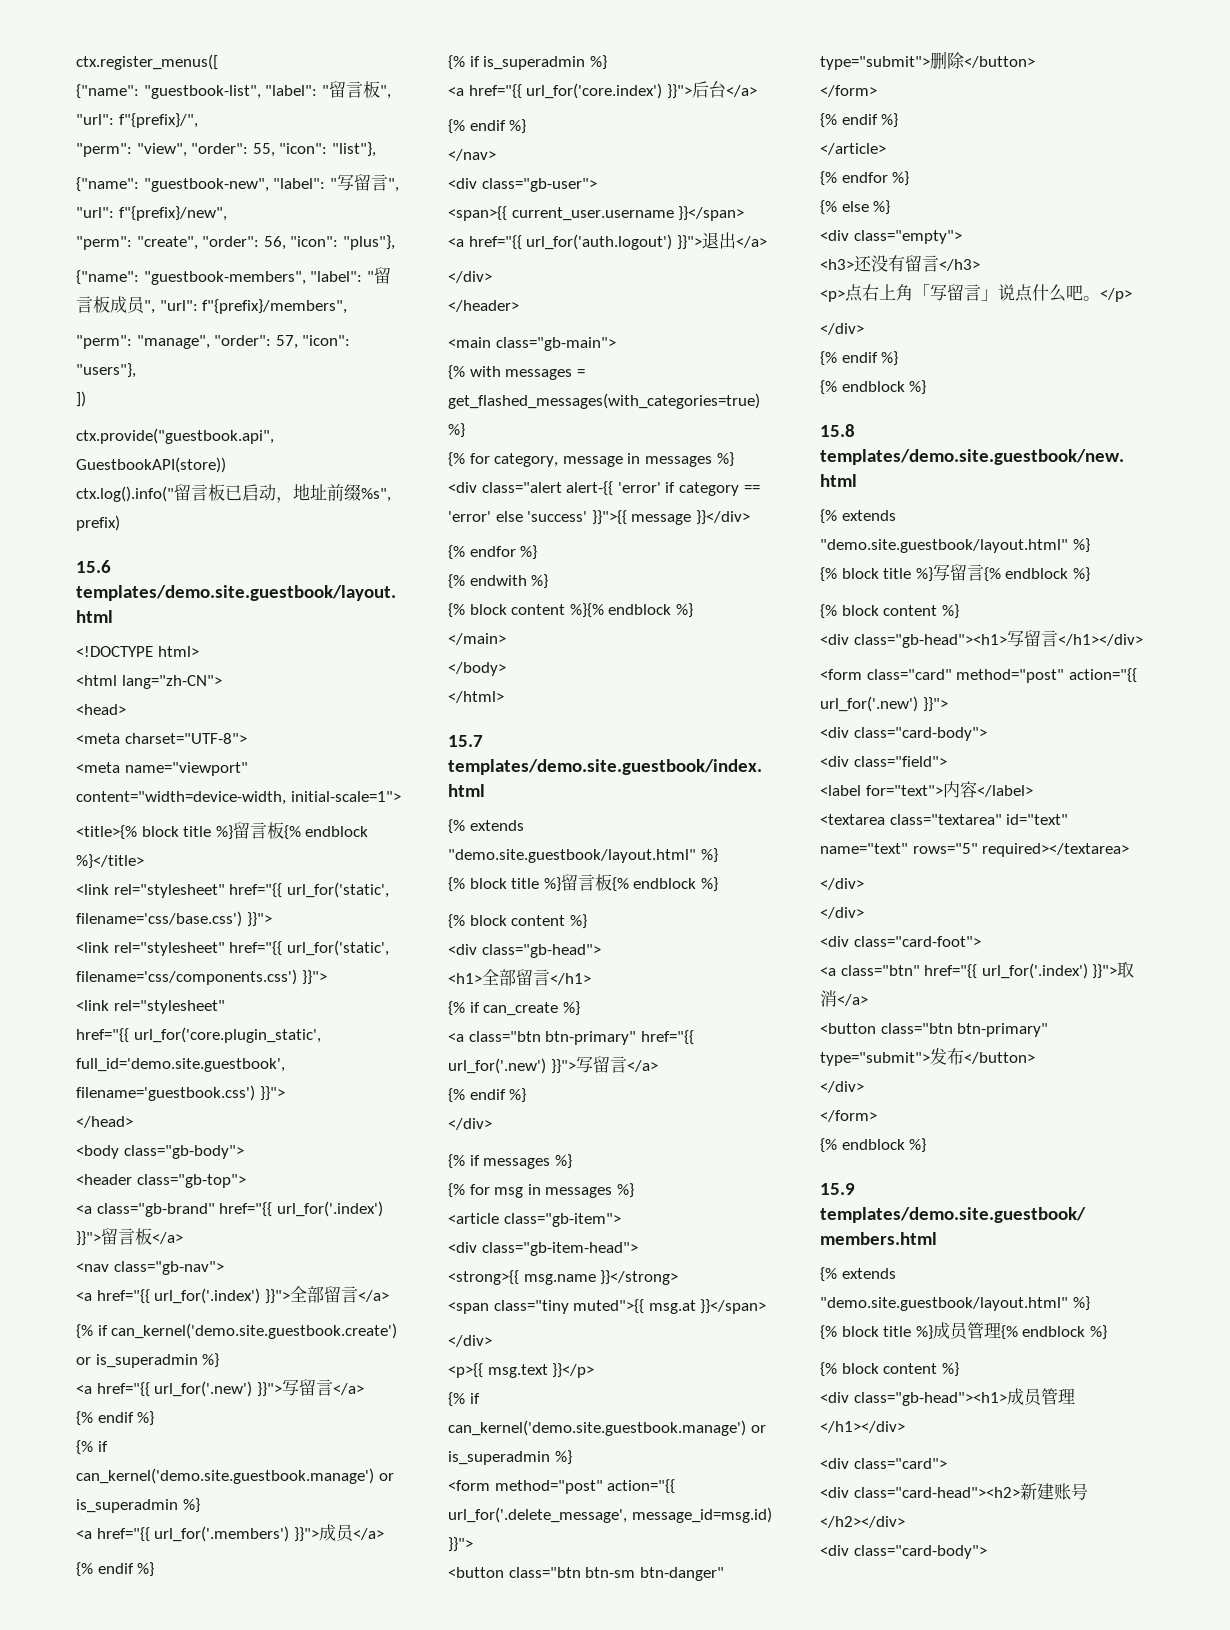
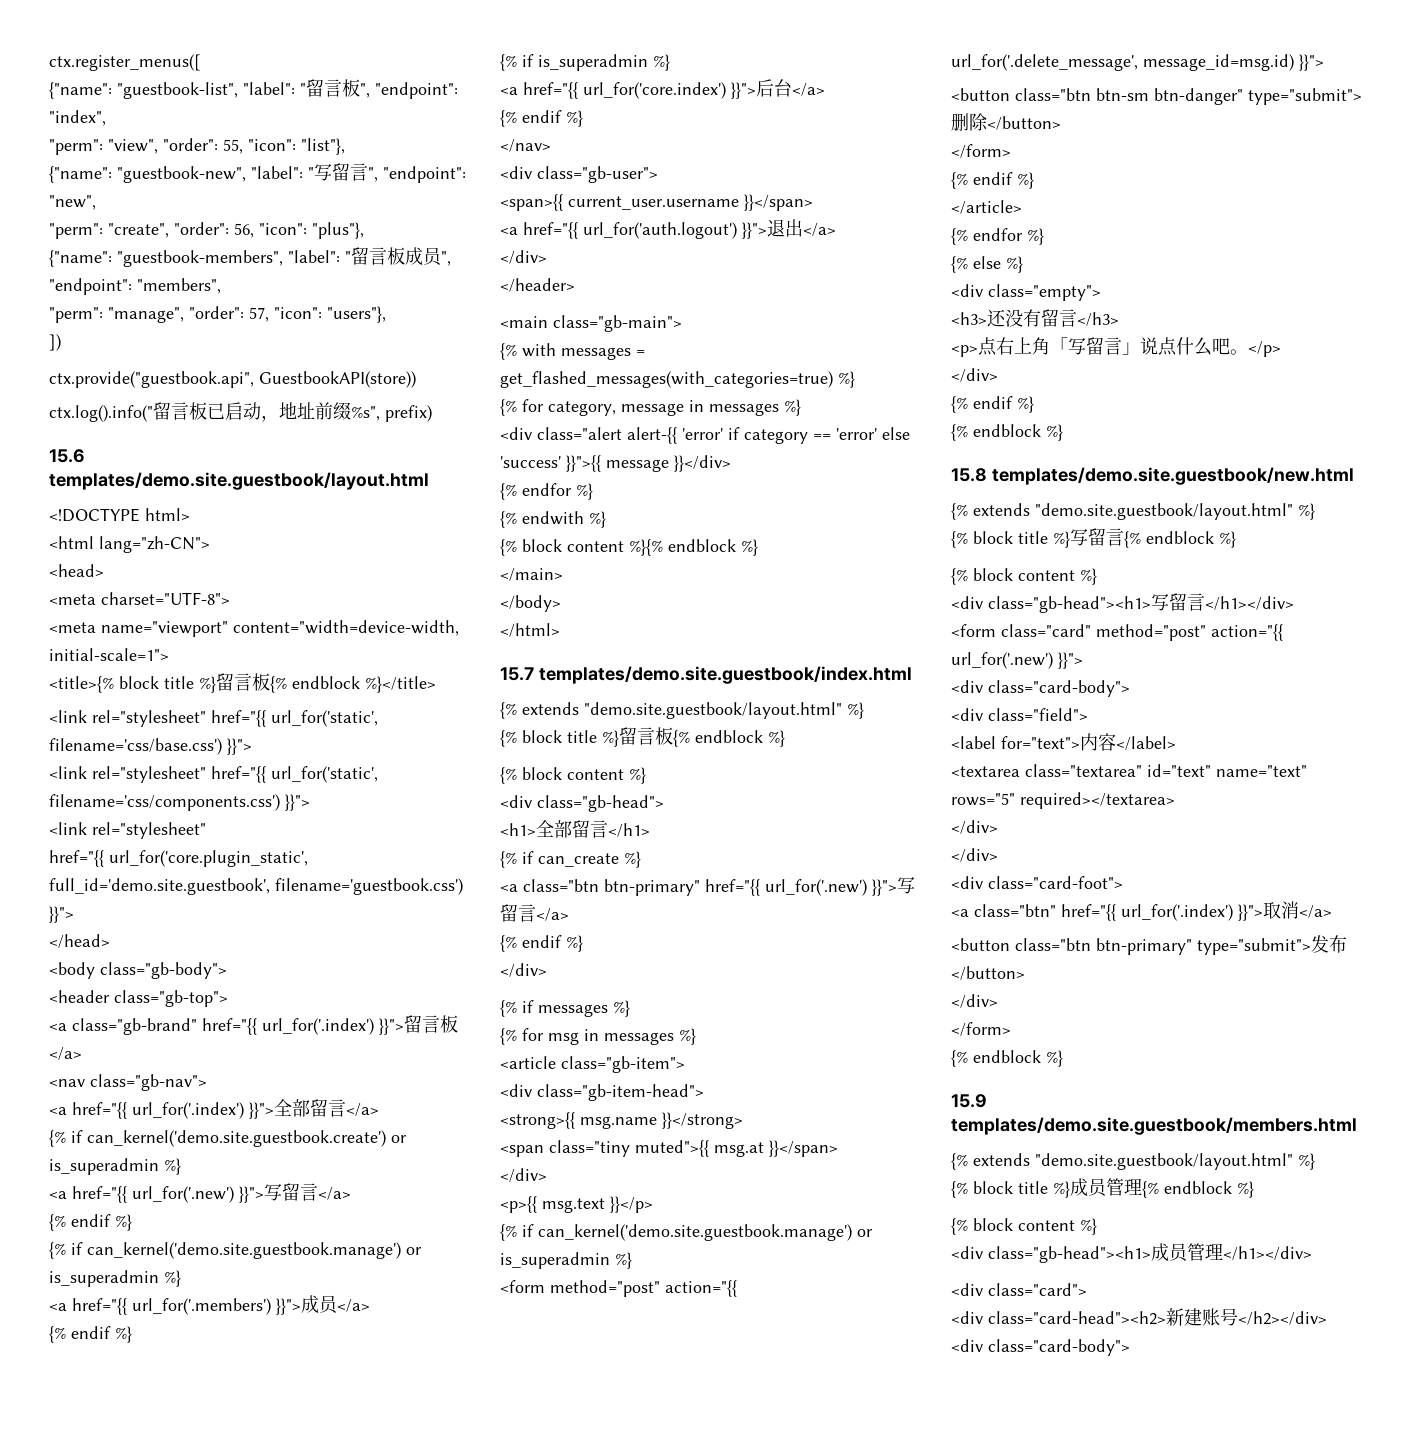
[76,113,198,128] "url": f"{prefix}/", -> [375,82,458,99] [49,110,106,126] "endpoint": "index",
[76,206,227,221] "url": f"{prefix}/new", -> [383,166,466,183] [49,195,96,210] "endpoint": "new",
[159,299,348,314] "url": f"{prefix}/members", -> [49,278,221,295] "endpoint": "members",

